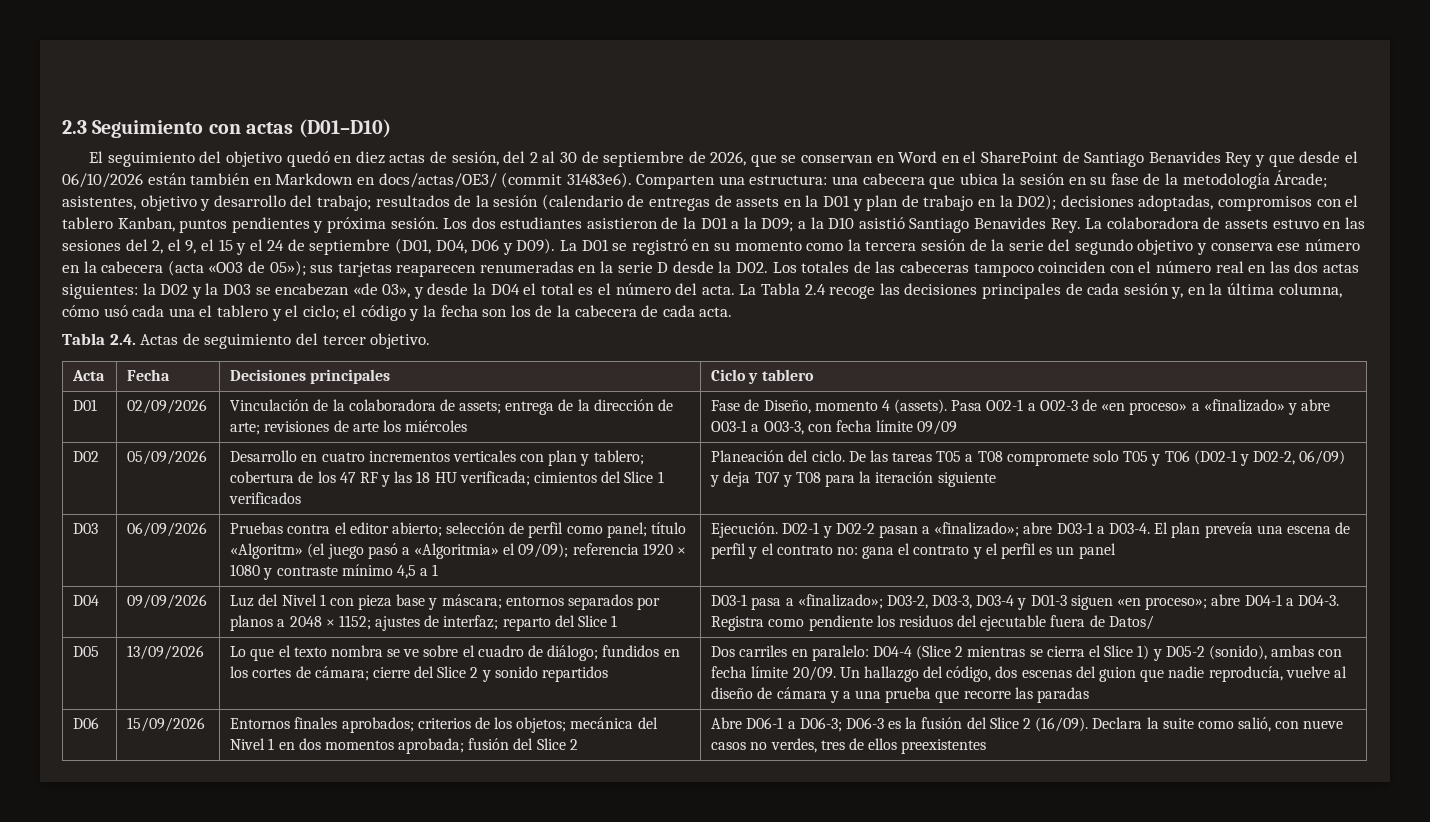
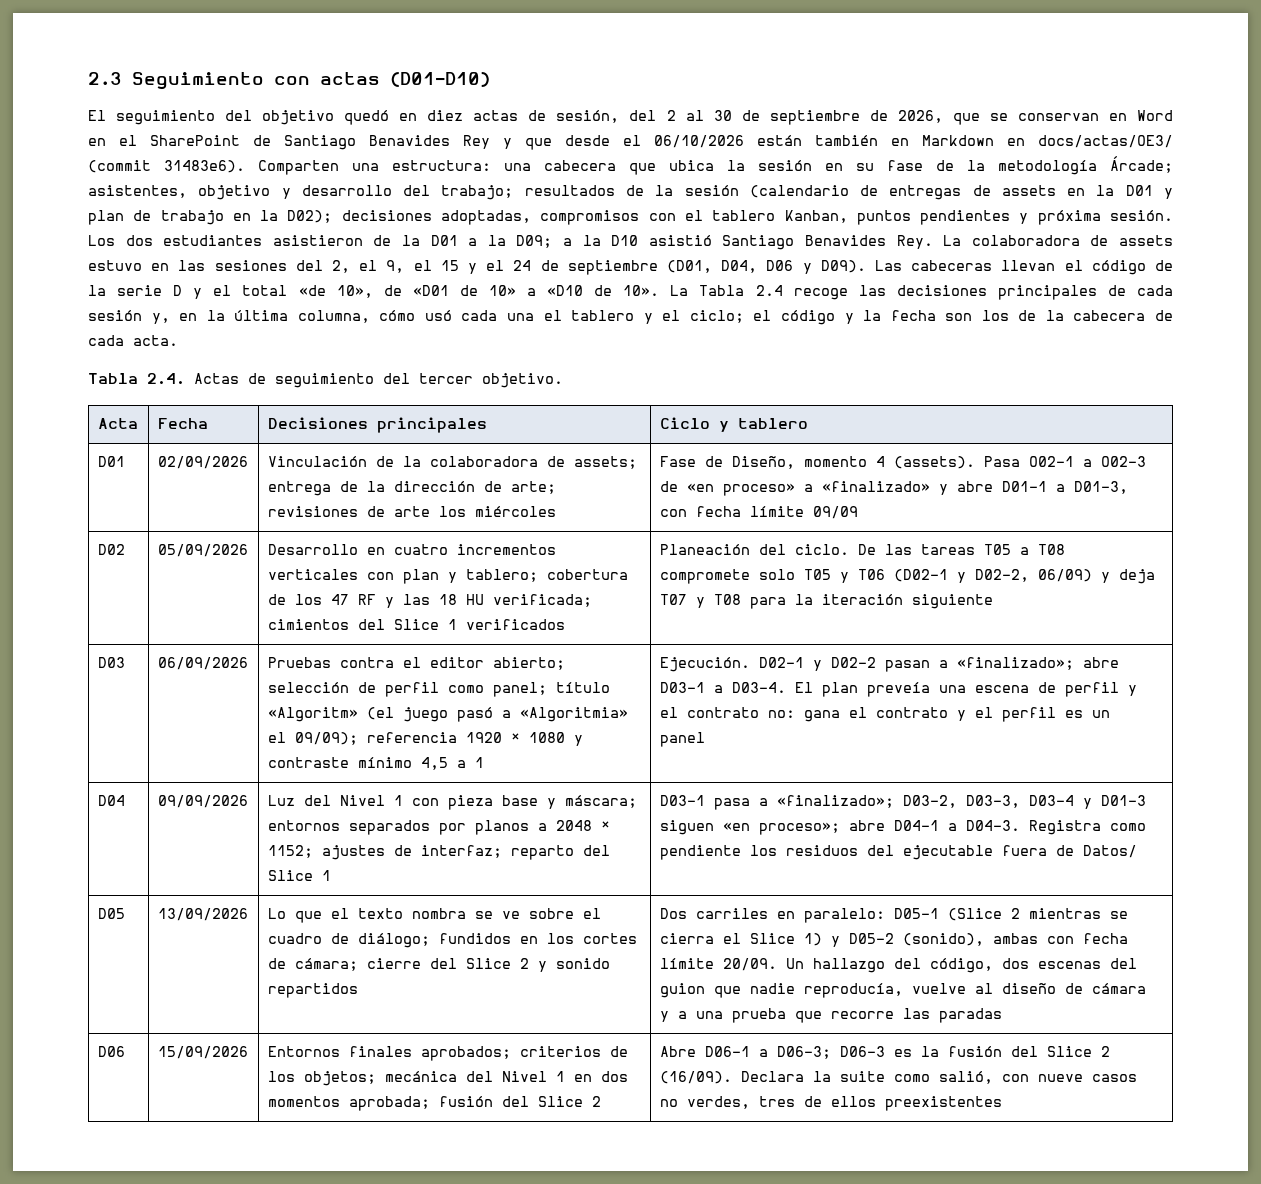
[560,239,1360,255] [62,260,1359,277] [62,283,735,299] La D01 se registró en su momento como la tercera sesión de la serie del segundo objetivo y conserva ese número en la cabecera (acta «O03 de 05»); sus tarjetas reaparecen renumeradas en la serie D desde la D02. Los totales de las cabeceras tampoco coinciden con el número real en las dos actas siguientes: la D02 y la D03 se encabezan «de 03», y desde la D04 el total es el número del acta. -> [875,260,1174,275] [88,285,660,299] Las cabeceras llevan el código de la serie D y el total «de 10», de «D01 de 10» a «D10 de 10».
[711,420,804,435] O03-1 a O03-3, -> [1001,481,1128,494] D01-1 a D01-3,
[872,646,912,657] D04-4 -> [893,908,939,919] D05-1

